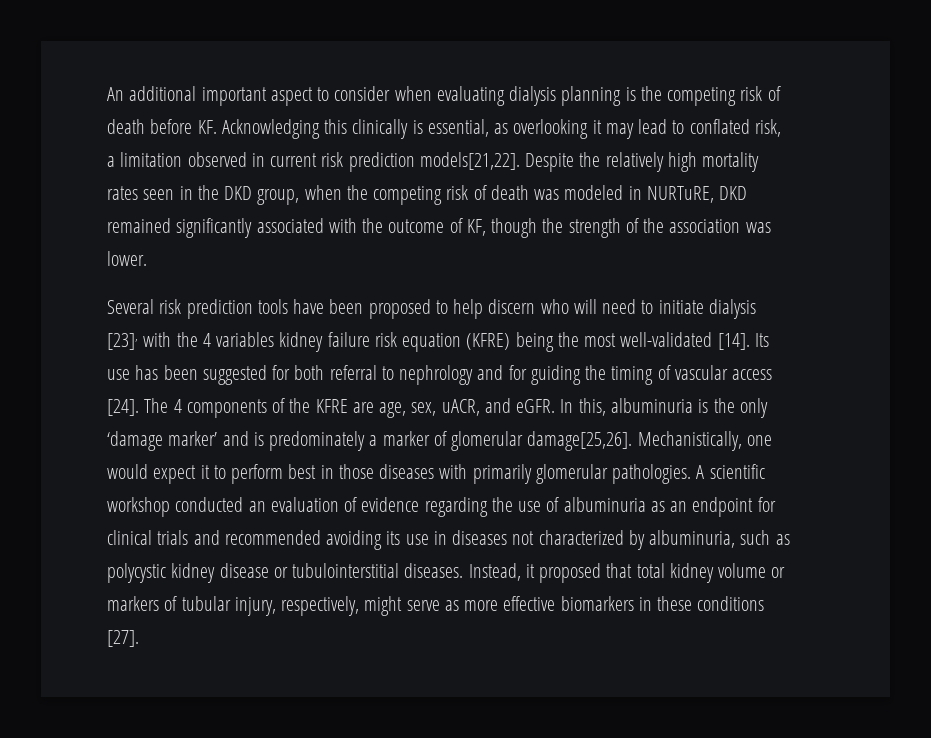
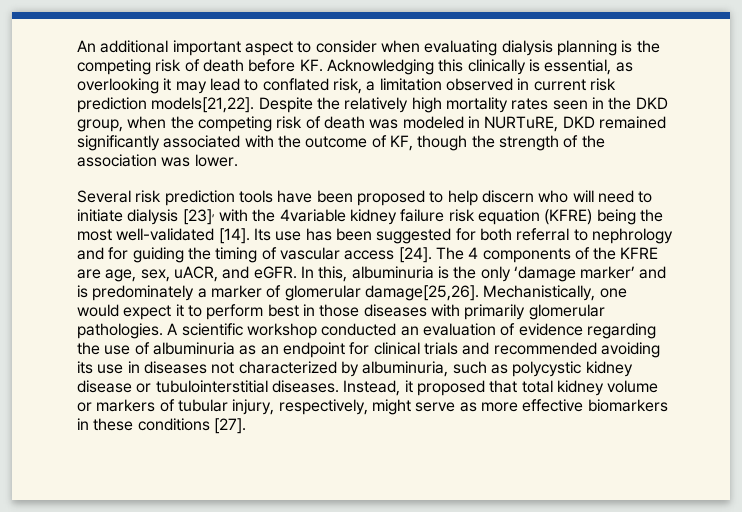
[202,332,275,347] 4 variables -> [279,209,346,222] 4variable

